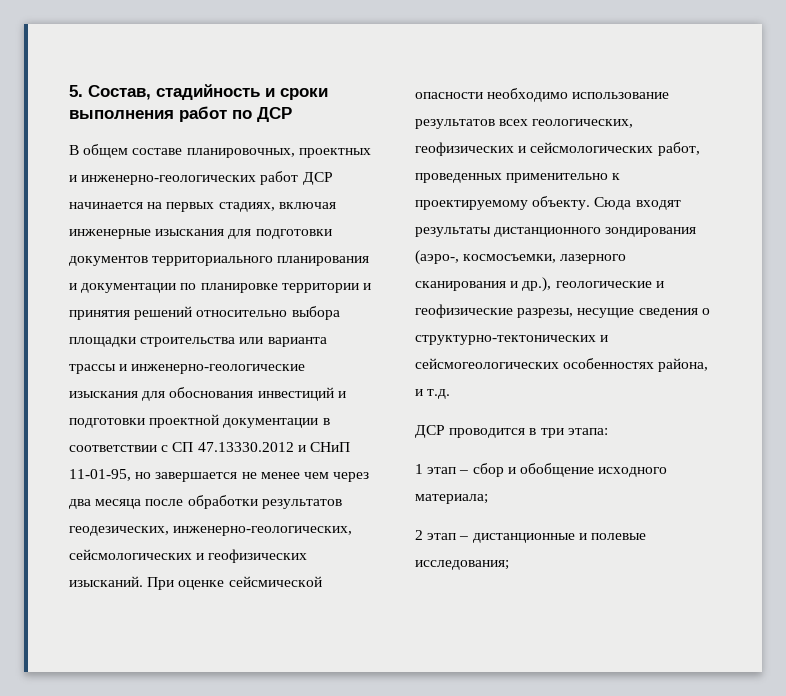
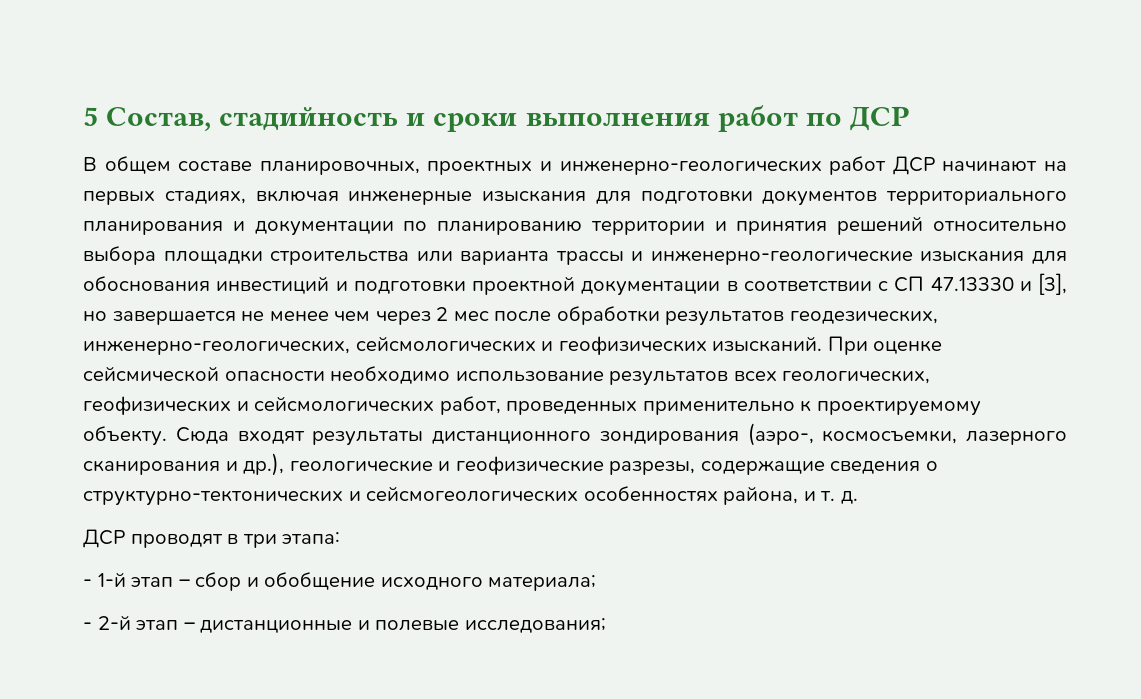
[69,85,83,97] 5. -> [83,107,98,126] 5
[69,202,143,209] начинается -> [942,161,1038,171] начинают
[200,283,278,293] планировке -> [437,221,583,235] планированию
[197,442,350,452] [69,469,131,481] 47.13330.2012 и СНиП 11-01-95, -> [930,273,1067,295] 47.13330 и [3],
[69,499,142,509] два месяца -> [436,307,489,321] 2 мес
[577,308,635,318] несущие -> [700,460,825,475] содержащие
[427,389,451,399] [415,425,526,438] т.д. // ДСР проводится -> [820,491,858,504] [83,529,223,548] т. д. // ДСР проводят
[415,464,423,474] 1 -> [83,572,126,587] - 1-й
[415,530,423,540] 2 -> [83,615,131,630] - 2-й

